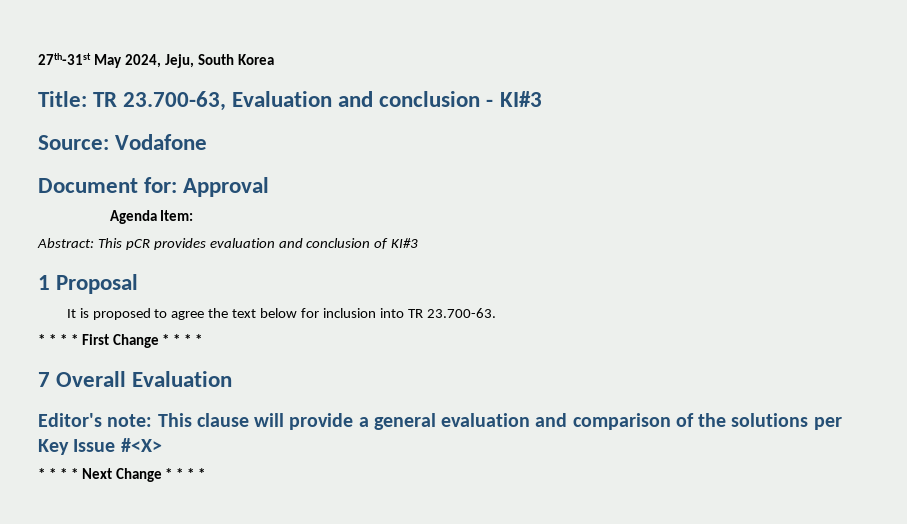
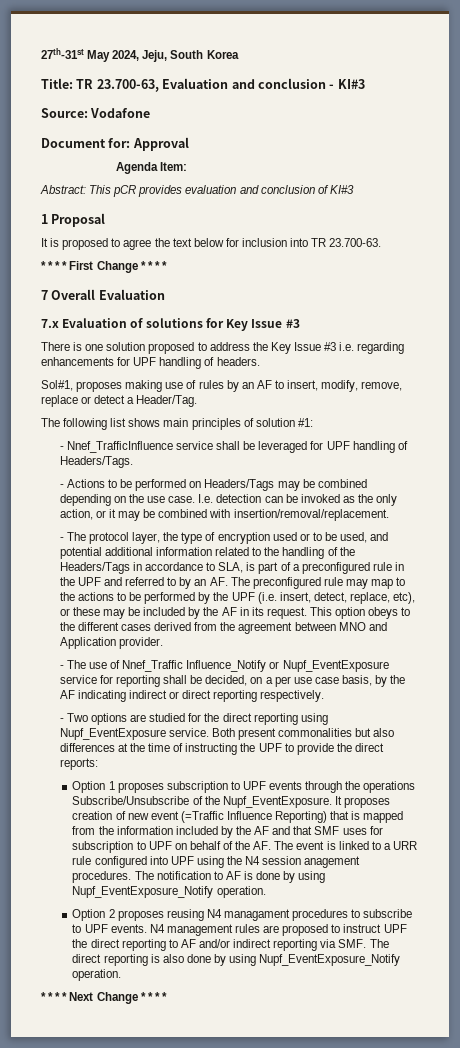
[38,413,842,430] [38,438,162,455] Editor's note: This clause will provide a general evaluation and comparison of the solutions per Key Issue #<X> -> [41,318,300,331] [41,342,405,354] [41,357,260,369] [41,380,403,392] [41,395,198,407] [41,418,313,430] [59,441,408,453] [59,456,133,468] [59,479,367,491] [59,494,398,506] [59,509,389,521] [59,532,389,544] [59,547,355,559] [59,562,404,574] [59,577,406,589] [59,592,416,604] [59,607,411,619] [59,622,387,634] [59,637,163,649] [59,660,389,672] [59,675,406,687] [59,690,325,702] [59,713,328,725] [59,728,395,740] [59,743,384,755] [59,758,98,770] [72,781,416,793] [72,796,390,808] [72,811,404,823] [72,826,383,838] [72,841,417,853] [72,856,361,868] [72,871,326,883] [72,886,266,898] [72,909,413,921] [72,924,407,936] [72,939,389,951] [72,954,401,966] [72,969,122,981] 7.x Evaluation of solutions for Key Issue #3 // There is one solution proposed to address the Key Issue #3 i.e. regarding enhancements for UPF handling of headers. // Sol#1, proposes making use of rules by an AF to insert, modify, remove, replace or detect a Header/Tag. // The following list shows main principles of solution #1: // - Nnef_TrafficInfluence service shall be leveraged for UPF handling of Headers/Tags. // - Actions to be performed on Headers/Tags may be combined depending on the use case. I.e. detection can be invoked as the only action, or it may be combined with insertion/removal/replacement. // - The protocol layer, the type of encryption used or to be used, and potential additional information related to the handling of the Headers/Tags in accordance to SLA, is part of a preconfigured rule in the UPF and referred to by an AF. The preconfigured rule may map to the actions to be performed by the UPF (i.e. insert, detect, replace, etc), or these may be included by the AF in its request. This option obeys to the different cases derived from the agreement between MNO and Application provider. // - The use of Nnef_Traffic Influence_Notify or Nupf_EventExposure service for reporting shall be decided, on a per use case basis, by the AF indicating indirect or direct reporting respectively. // - Two options are studied for the direct reporting using Nupf_EventExposure service. Both present commonalities but also differences at the time of instructing the UPF to provide the direct reports: // Option 1 proposes subscription to UPF events through the operations Subscribe/Unsubscribe of the Nupf_EventExposure. It proposes creation of new event (=Traffic Influence Reporting) that is mapped from the information included by the AF and that SMF uses for subscription to UPF on behalf of the AF. The event is linked to a URR rule configured into UPF using the N4 session anagement procedures. The notification to AF is done by using Nupf_EventExposure_Notify operation. // Option 2 proposes reusing N4 managament procedures to subscribe to UPF events. N4 management rules are proposed to instruct UPF the direct reporting to AF and/or indirect reporting via SMF. The direct reporting is also done by using Nupf_EventExposure_Notify operation.

